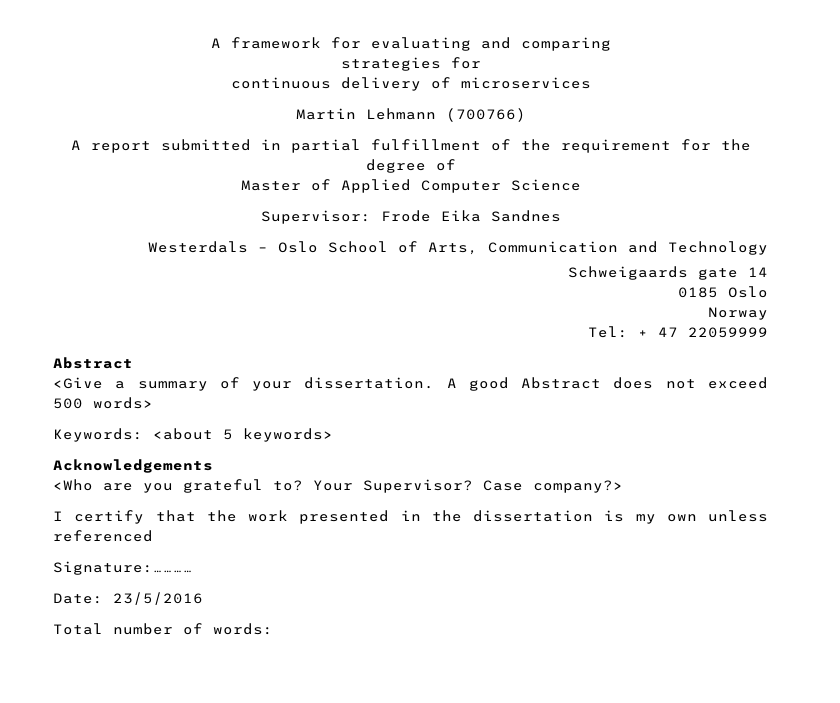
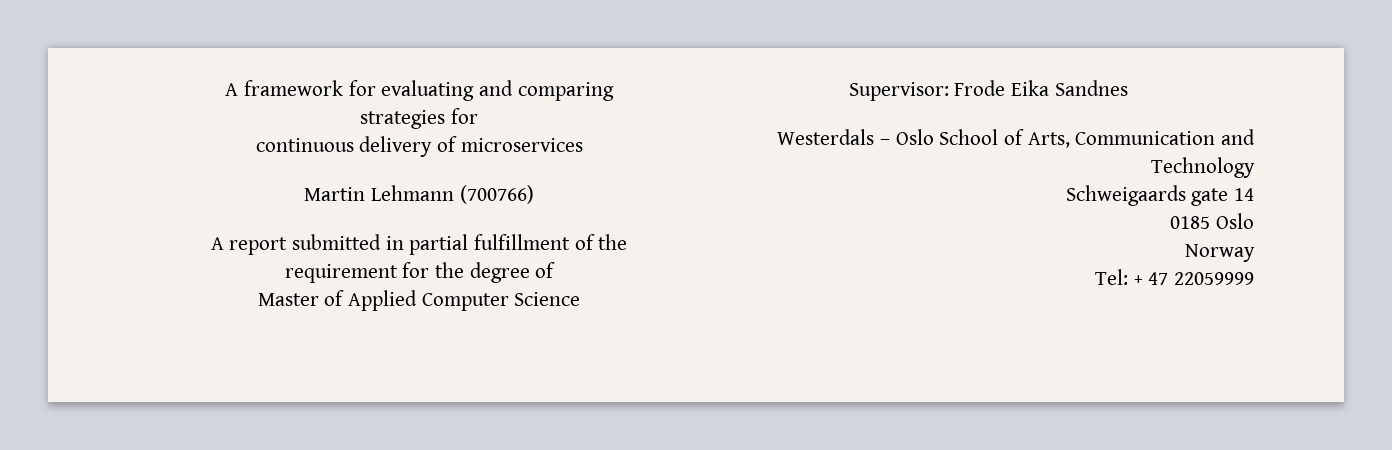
[53,357,133,369] [53,377,768,391] [53,397,153,409] [53,428,333,442] [53,459,213,473] [53,479,623,493] [53,510,768,524] [53,530,153,542] [53,561,193,575] [53,592,203,605] [53,623,273,635] // Abstract // <Give a summary of your dissertation. A good Abstract does not exceed 500 words> // Keywords: <about 5 keywords> // Acknowledgements // <Who are you grateful to? Your Supervisor? Case company?> // I certify that the work presented in the dissertation is my own unless referenced // Signature:………… // Date: 23/5/2016 // Total number of words: -> (1254, 278) none

